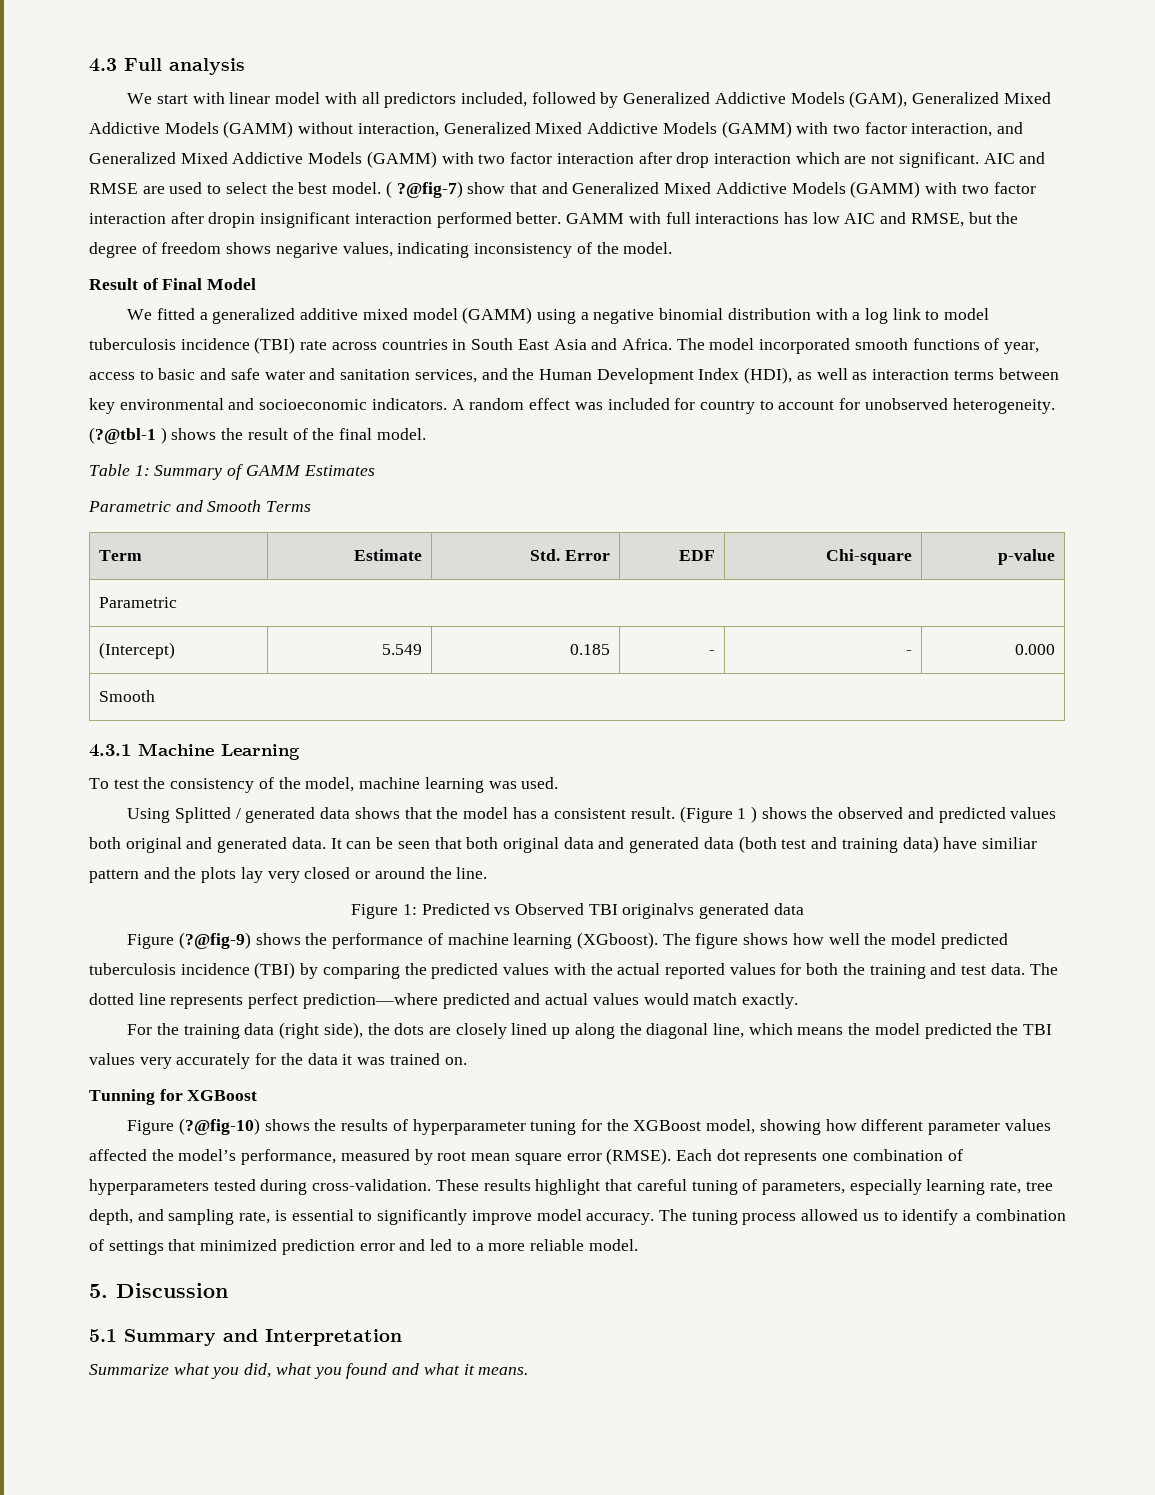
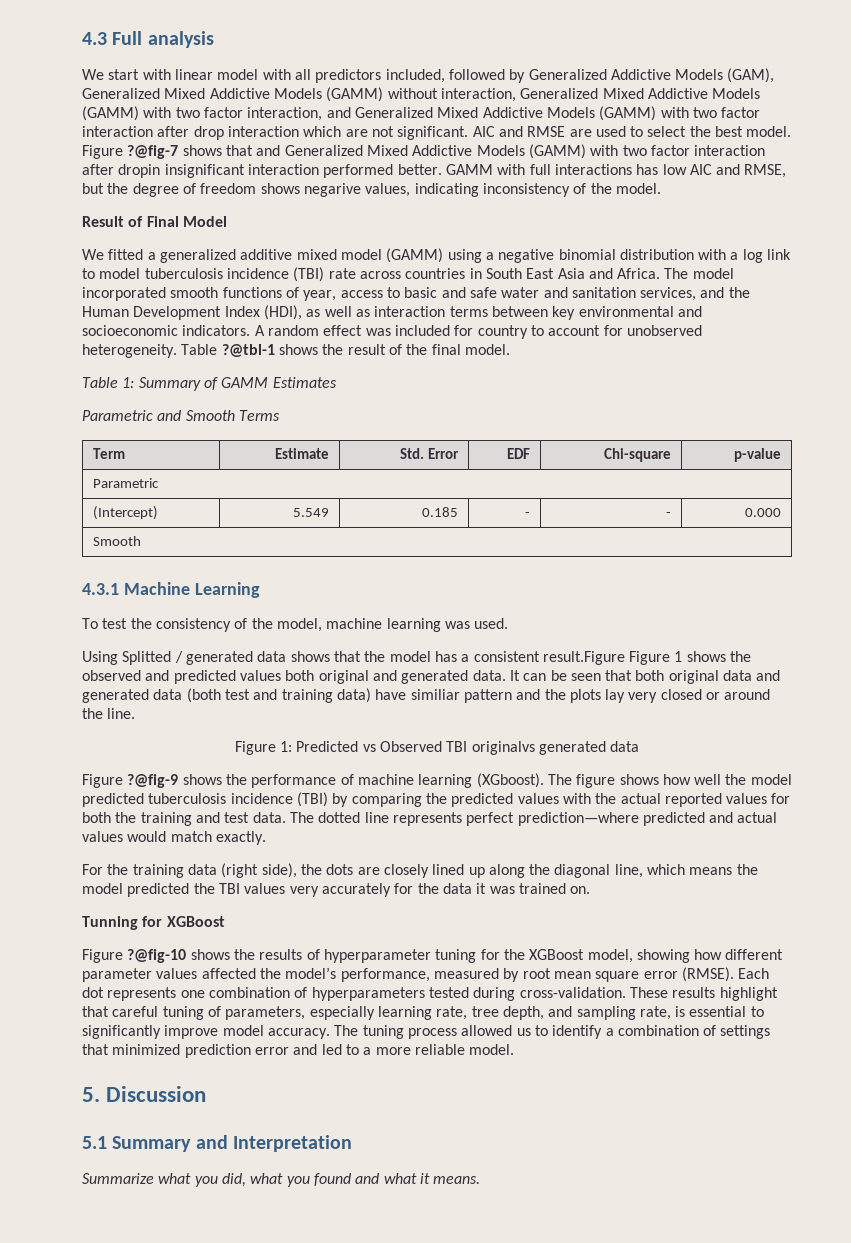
[385,181,506,198] ( ?@fig-7) show -> [82,145,222,159] Figure ?@fig-7 shows
[89,427,167,444] (?@tbl-1 ) -> [181,344,275,357] Table ?@tbl-1
[630,806,758,823] result. (Figure 1 ) -> [542,651,683,665] result.Figure Figure 1
[178,932,251,949] (?@fig-9) -> [127,774,179,788] ?@fig-9
[178,1118,260,1135] (?@fig-10) -> [127,949,187,963] ?@fig-10

